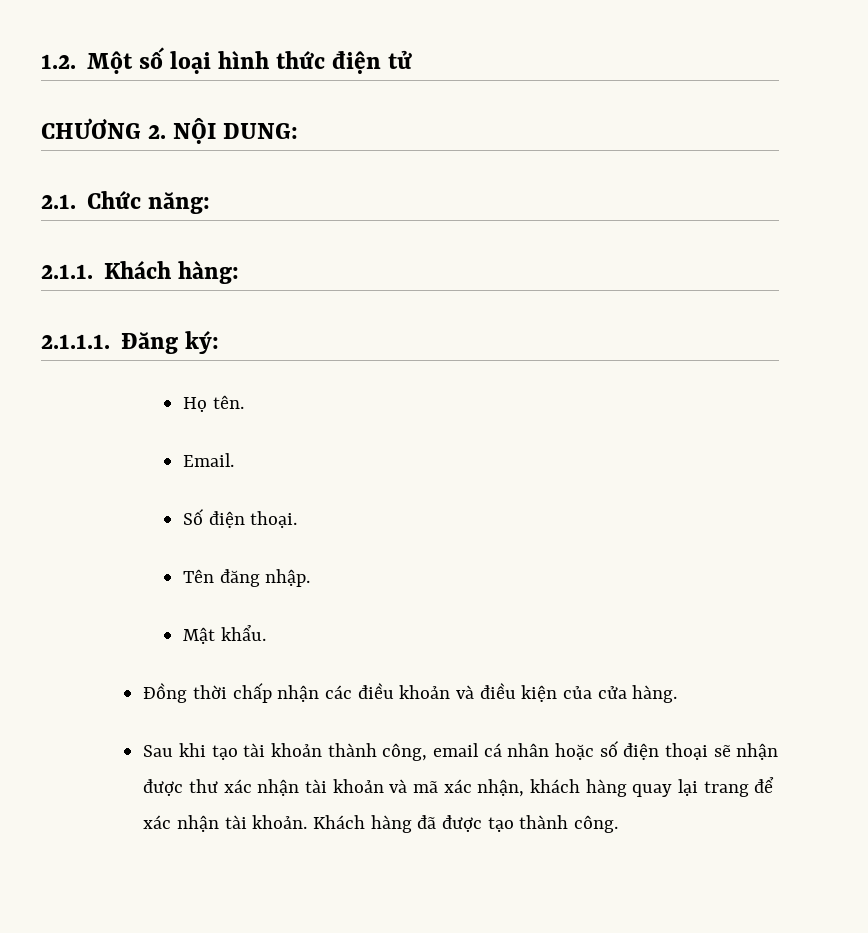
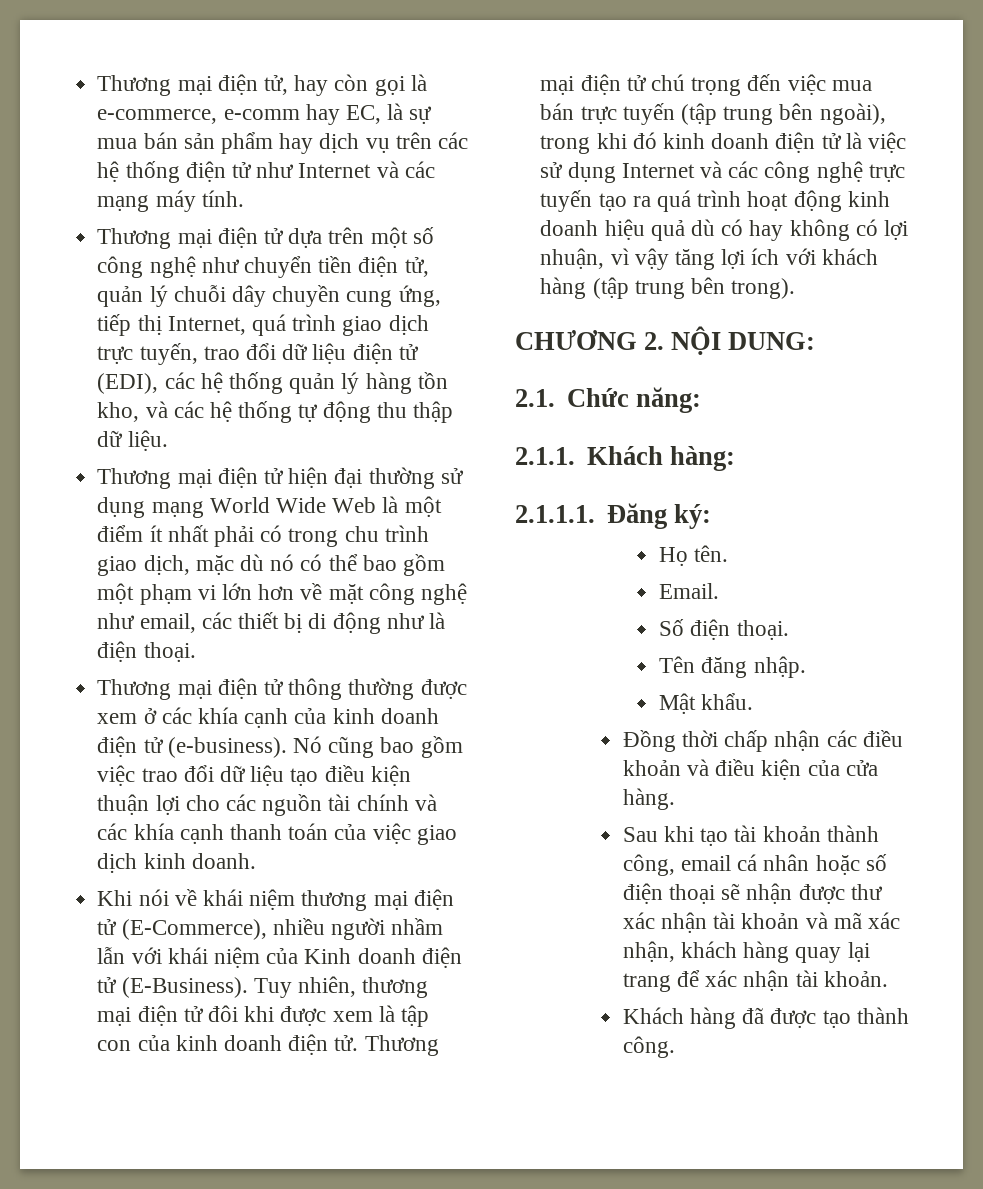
[41,47,413,74] 1.2. Một số loại hình thức điện tử -> [97,74,427,96] [97,103,433,125] [97,132,468,154] [97,161,435,183] [97,190,244,212] [97,227,434,249] [97,256,429,278] [97,285,441,307] [97,314,429,336] [97,343,419,365] [97,372,448,394] [97,401,453,423] [97,430,168,451] [97,467,464,489] [97,496,442,518] [97,525,429,547] [97,554,445,576] [97,583,467,605] [97,612,445,634] [97,641,196,662] [97,678,467,700] [97,707,439,728] [97,736,463,758] [97,765,411,786] [97,794,437,816] [97,823,457,845] [97,853,256,873] [97,889,454,911] [97,918,444,940] [97,947,462,968] [97,976,429,998] [97,1005,429,1027] [97,1034,439,1056] [540,74,872,96] [540,103,886,125] [540,132,906,154] [540,161,905,183] [540,190,890,212] [540,219,908,241] [540,248,878,270] [540,277,796,299] Thương mại điện tử, hay còn gọi là e-commerce, e-comm hay EC, là sự mua bán sản phẩm hay dịch vụ trên các hệ thống điện tử như Internet và các mạng máy tính. // Thương mại điện tử dựa trên một số công nghệ như chuyển tiền điện tử, quản lý chuỗi dây chuyền cung ứng, tiếp thị Internet, quá trình giao dịch trực tuyến, trao đổi dữ liệu điện tử (EDI), các hệ thống quản lý hàng tồn kho, và các hệ thống tự động thu thập dữ liệu. // Thương mại điện tử hiện đại thường sử dụng mạng World Wide Web là một điểm ít nhất phải có trong chu trình giao dịch, mặc dù nó có thể bao gồm một phạm vi lớn hơn về mặt công nghệ như email, các thiết bị di động như là điện thoại. // Thương mại điện tử thông thường được xem ở các khía cạnh của kinh doanh điện tử (e-business). Nó cũng bao gồm việc trao đổi dữ liệu tạo điều kiện thuận lợi cho các nguồn tài chính và các khía cạnh thanh toán của việc giao dịch kinh doanh. // Khi nói về khái niệm thương mại điện tử (E-Commerce), nhiều người nhầm lẫn với khái niệm của Kinh doanh điện tử (E-Business). Tuy nhiên, thương mại điện tử đôi khi được xem là tập con của kinh doanh điện tử. Thương mại điện tử chú trọng đến việc mua bán trực tuyến (tập trung bên ngoài), trong khi đó kinh doanh điện tử là việc sử dụng Internet và các công nghệ trực tuyến tạo ra quá trình hoạt động kinh doanh hiệu quả dù có hay không có lợi nhuận, vì vậy tăng lợi ích với khách hàng (tập trung bên trong).
(308, 822) none -> (888, 979) //

